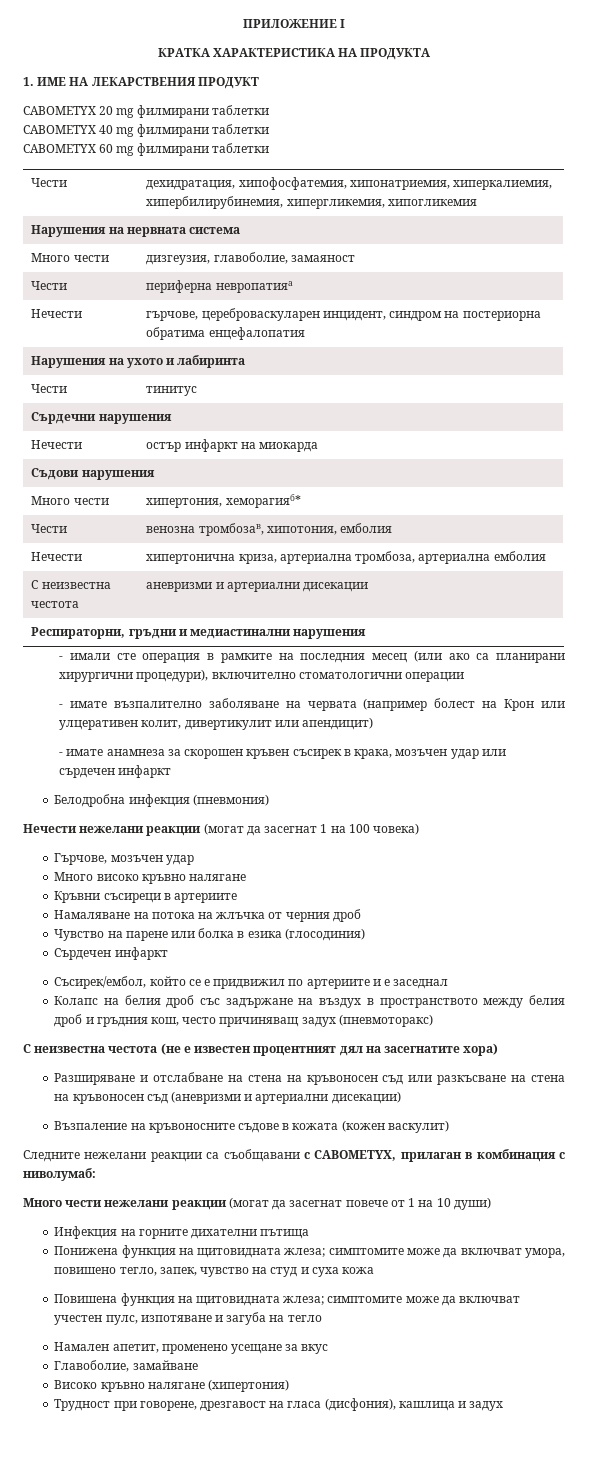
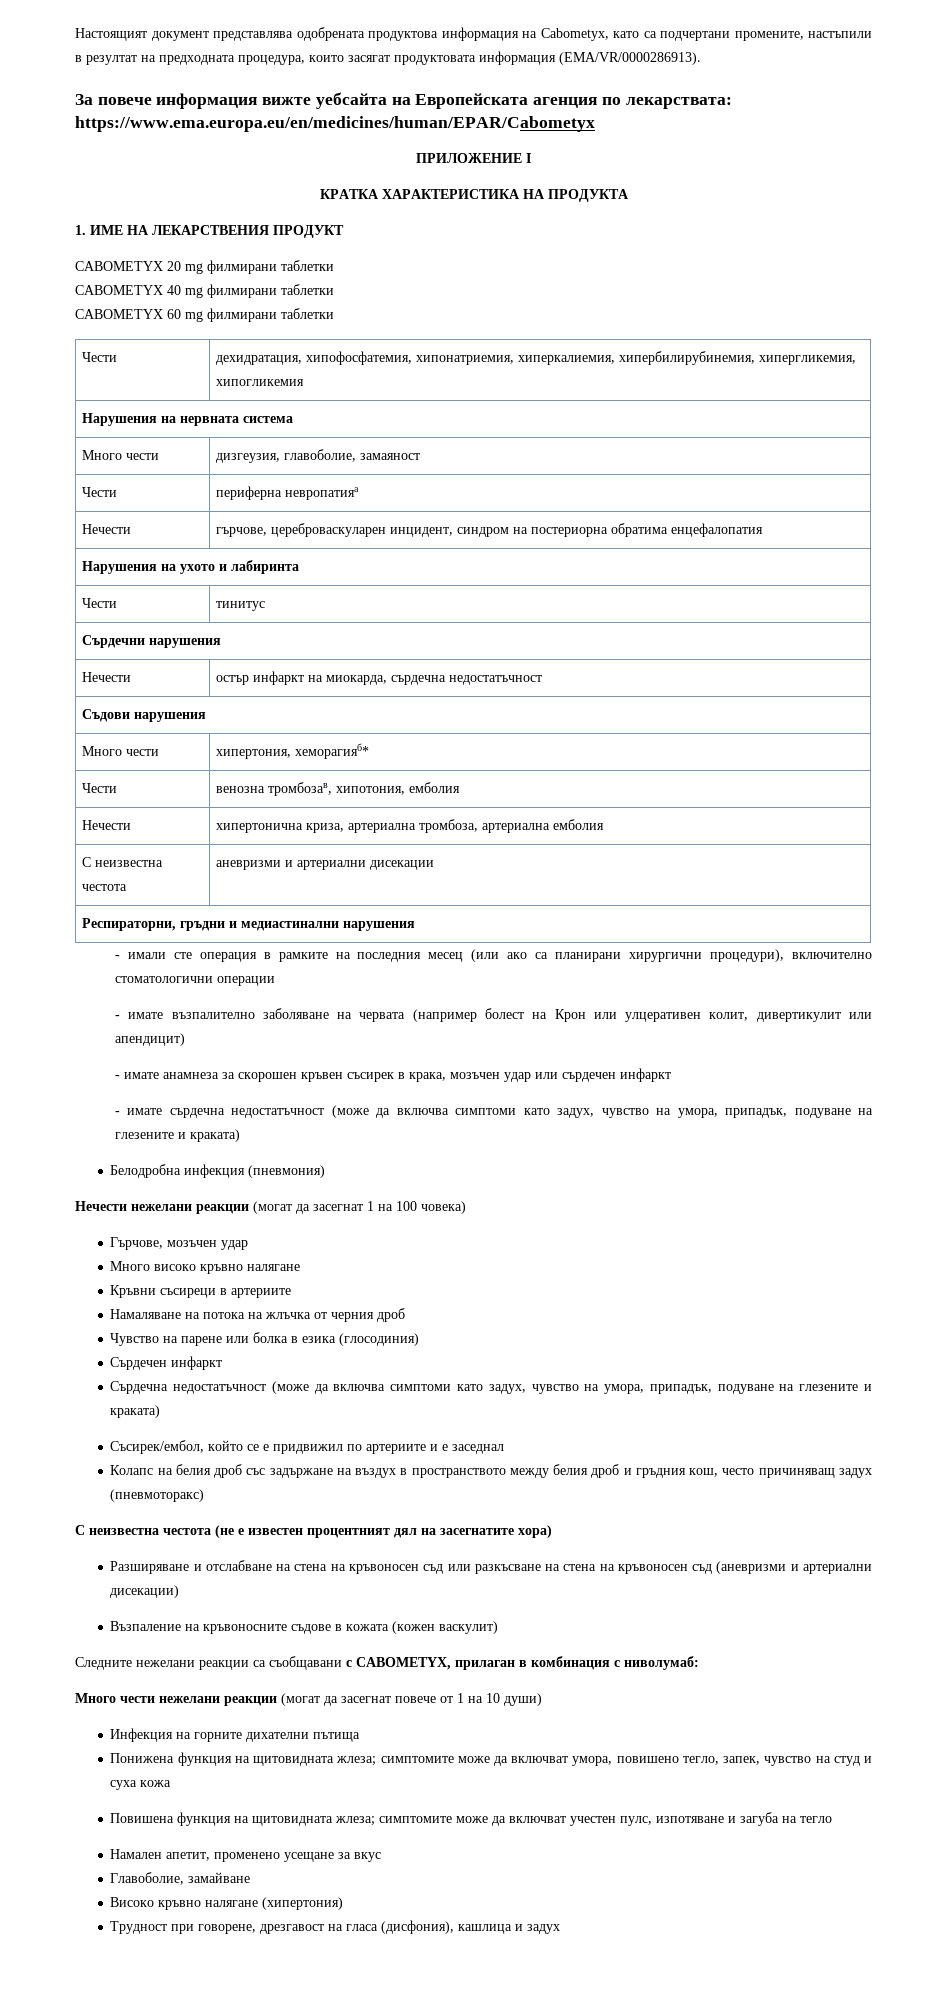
(242, 23) none -> [75,27,872,41] [75,51,701,65] [75,92,732,109] [75,116,595,132] Настоящият документ представлява одобрената продуктова информация на Cabometyx, като са подчертани промените, настъпили в резултат на предходната процедура, които засягат продуктовата информация (EMA/VR/0000286913). // За повече информация вижте уебсайта на Европейската агенция по лекарствата: https://www.ema.europa.eu/en/medicines/human/EPAR/Cabometyx //
[259,442,319,452] миокарда -> [325,675,542,685] миокарда, сърдечна недостатъчност
(172, 771) none -> [114,1105,873,1118] [114,1129,240,1142] // - имате сърдечна недостатъчност (може да включва симптоми като задух, чувство на умора, припадък, подуване на глезените и краката)
(168, 953) none -> [110,1381,872,1394] [110,1405,161,1418] // Сърдечна недостатъчност (може да включва симптоми като задух, чувство на умора, припадък, подуване на глезените и краката)

